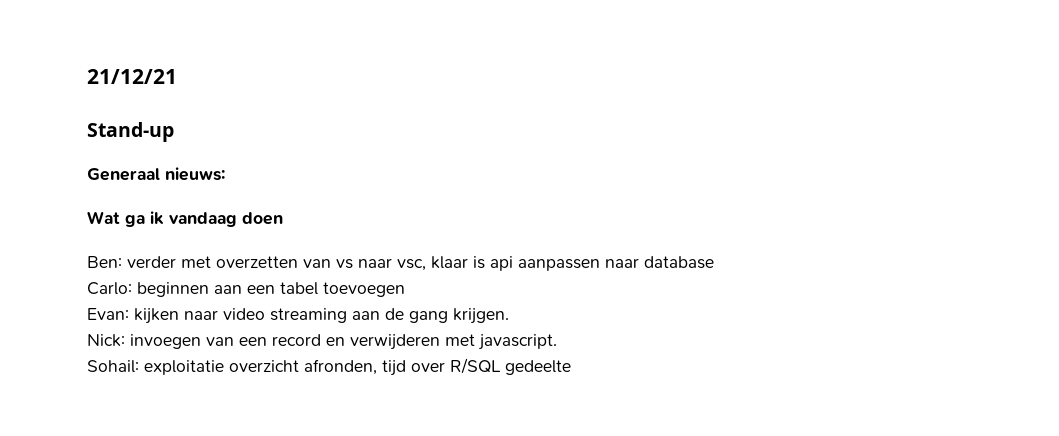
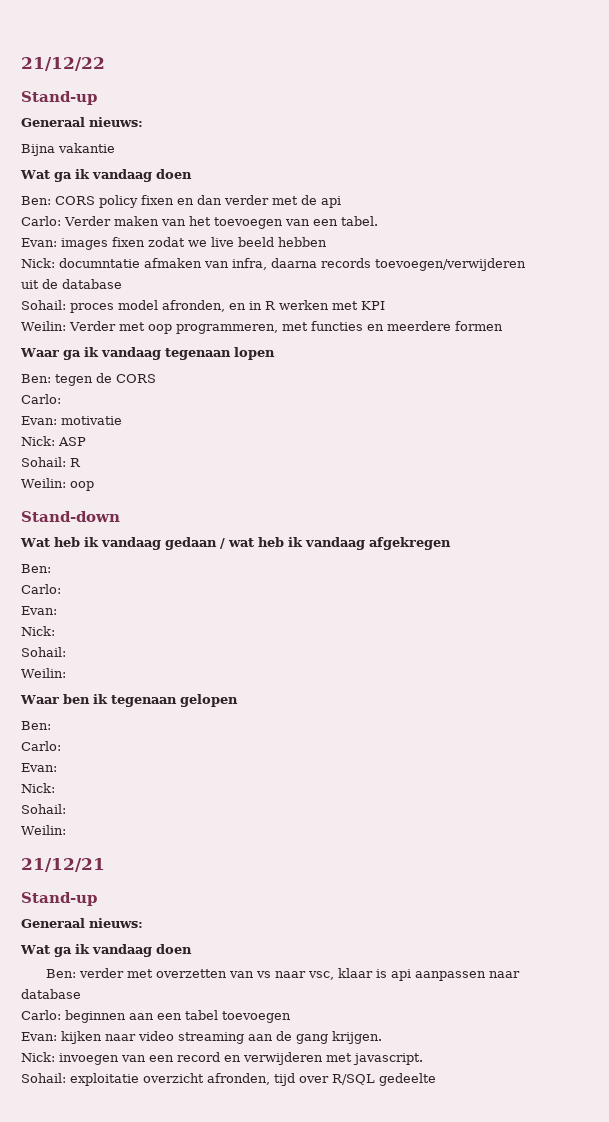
(87, 76) none -> [21,57,105,71] [21,91,97,105] [21,117,143,127] [21,143,115,156] [20,169,192,182] [21,195,341,208] [21,216,378,229] [21,237,327,250] [21,258,526,271] [21,279,122,289] [21,300,385,313] [21,321,503,334] [20,347,275,360] [21,373,156,386] [21,394,61,404] [21,416,122,425] [21,436,86,446] [21,457,81,467] [21,478,94,491] [21,511,120,522] [20,537,451,550] [21,564,51,573] [21,584,61,594] [21,606,57,615] [21,626,55,636] [21,647,66,657] [21,668,66,678] [20,694,238,707] [21,721,51,730] [21,741,61,751] [21,763,57,772] [21,783,55,793] [21,804,66,814] [21,825,66,835] 21/12/22 // Stand-up // Generaal nieuws: // Bijna vakantie // Wat ga ik vandaag doen // Ben: CORS policy fixen en dan verder met de api // Carlo: Verder maken van het toevoegen van een tabel. // Evan: images fixen zodat we live beeld hebben // Nick: documntatie afmaken van infra, daarna records toevoegen/verwijderen uit de database // Sohail: proces model afronden, en in R werken met KPI // Weilin: Verder met oop programmeren, met functies en meerdere formen // Waar ga ik vandaag tegenaan lopen // Ben: tegen de CORS // Carlo: // Evan: motivatie // Nick: ASP // Sohail: R // Weilin: oop // Stand-down // Wat heb ik vandaag gedaan / wat heb ik vandaag afgekregen // Ben: // Carlo: // Evan: // Nick: // Sohail: // Weilin: // Waar ben ik tegenaan gelopen // Ben: // Carlo: // Evan: // Nick: // Sohail: // Weilin: //

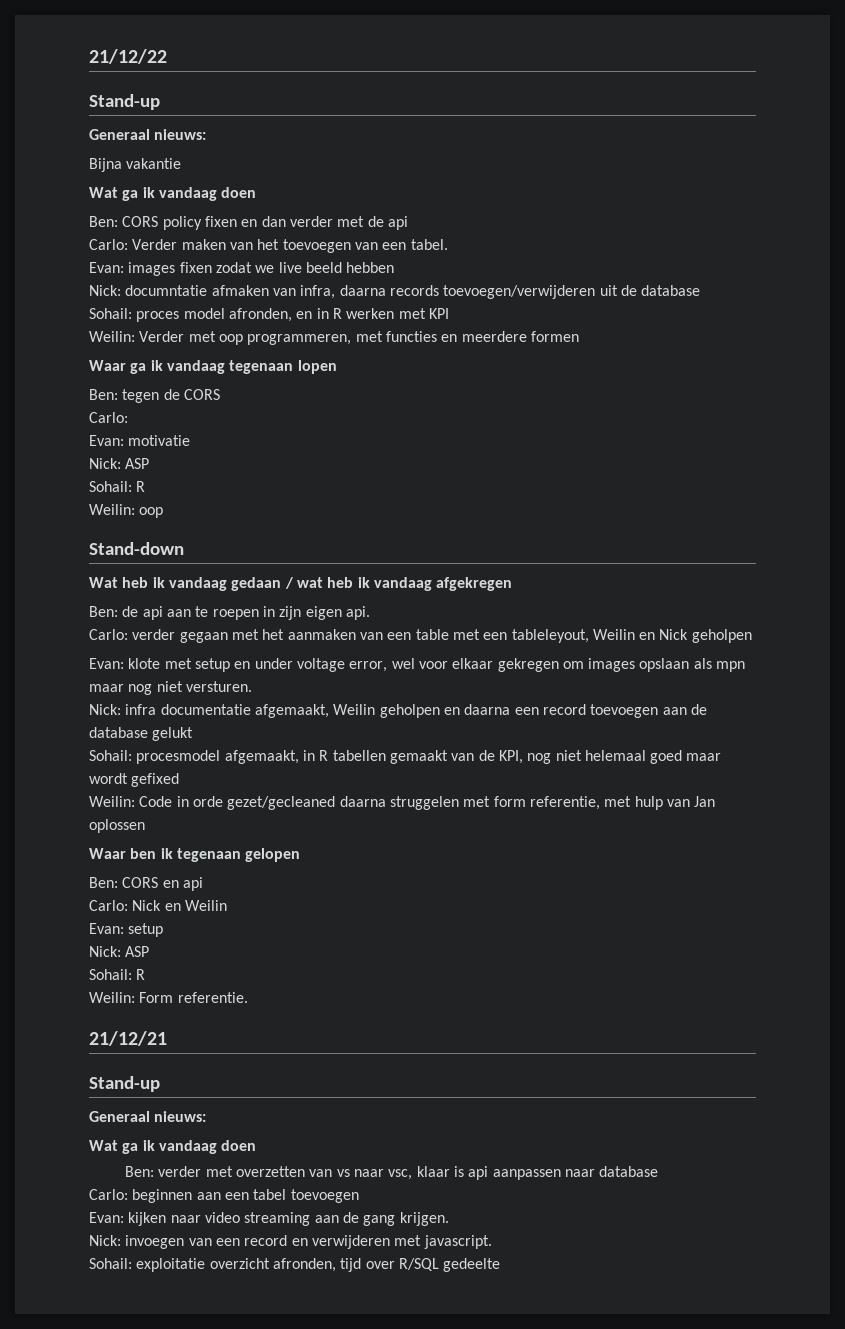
[21,584,61,594] [21,606,57,615] [21,626,55,636] [21,647,66,657] [21,668,66,678] // Carlo: // Evan: // Nick: // Sohail: // Weilin: -> [122,606,370,620] [89,629,752,643] [89,658,746,672] [89,681,252,695] [89,704,707,718] [89,727,194,741] [89,750,722,764] [89,773,180,787] [89,796,716,810] [89,819,145,833] de api aan te roepen in zijn eigen api. // Carlo: verder gegaan met het aanmaken van een table met een tableleyout, Weilin en Nick geholpen // Evan: klote met setup en under voltage error, wel voor elkaar gekregen om images opslaan als mpn maar nog niet versturen. // Nick: infra documentatie afgemaakt, Weilin geholpen en daarna een record toevoegen aan de database gelukt // Sohail: procesmodel afgemaakt, in R tabellen gemaakt van de KPI, nog niet helemaal goed maar wordt gefixed // Weilin: Code in orde gezet/gecleaned daarna struggelen met form referentie, met hulp van Jan oplossen
[21,741,61,751] [21,763,57,772] [21,783,55,793] [21,804,66,814] [21,825,66,835] // Carlo: // Evan: // Nick: // Sohail: // Weilin: -> [122,877,203,891] [89,900,227,911] [89,923,164,937] [89,946,150,957] [89,969,146,980] [89,992,248,1003] CORS en api // Carlo: Nick en Weilin // Evan: setup // Nick: ASP // Sohail: R // Weilin: Form referentie.

